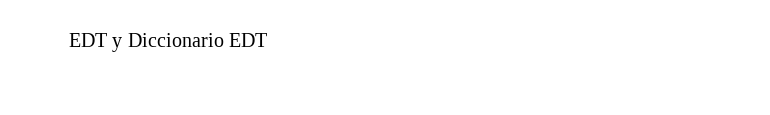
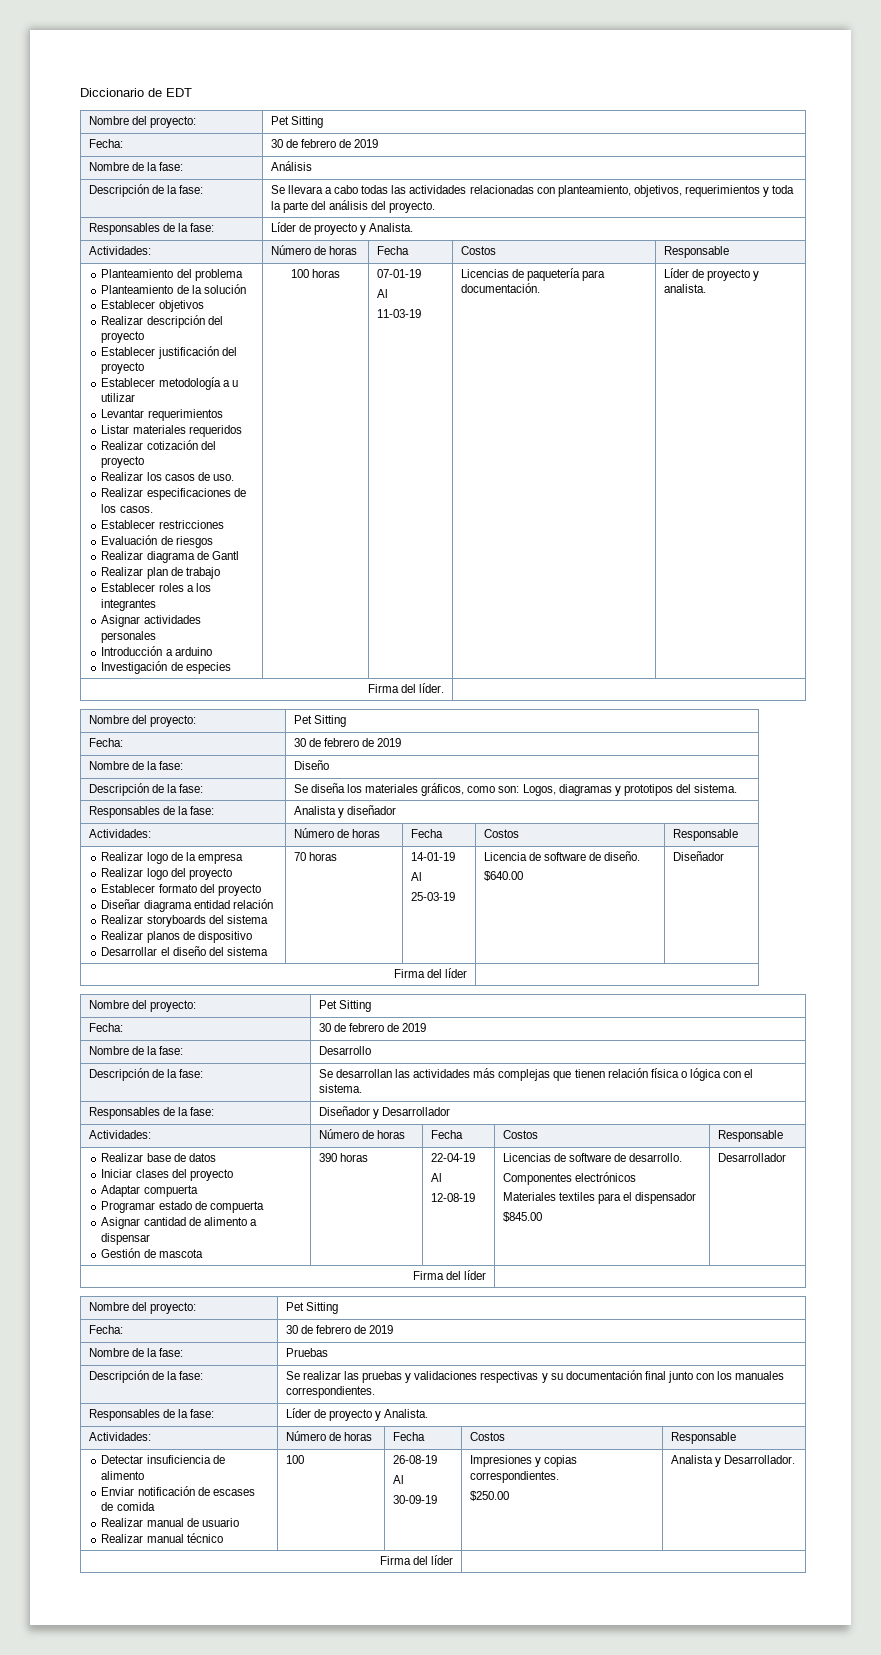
[69,33,268,52] EDT y Diccionario EDT -> [80,88,192,97] [88,116,197,128] [270,116,323,128] [88,139,123,148] [270,139,379,148] [88,162,184,171] [270,161,312,171] [88,184,204,197] [270,185,795,197] [270,200,436,213] [88,223,215,235] [270,222,414,235] [88,246,151,255] [270,245,358,255] [376,246,409,255] [460,246,496,255] [663,246,729,258] [101,269,243,281] [101,284,246,294] [101,300,204,312] [101,315,223,328] [101,331,145,343] [101,346,237,359] [101,362,145,374] [101,377,238,390] [101,393,136,402] [101,409,223,421] [101,425,242,437] [101,440,216,450] [101,456,145,468] [101,472,234,481] [101,488,246,500] [101,504,153,513] [101,520,224,529] [101,535,213,548] [101,551,239,563] [101,567,220,579] [101,583,211,592] [101,599,157,611] [101,615,201,627] [101,631,157,643] [101,646,212,656] [101,661,231,674] [290,269,341,278] [376,269,421,278] [376,289,388,298] [376,309,421,318] [460,268,606,281] [460,283,540,293] [663,268,760,281] [663,284,706,293] [367,683,445,693] [88,715,197,727] [293,715,346,727] [88,738,123,747] [293,738,402,747] [88,761,184,770] [293,760,329,770] [88,783,204,796] [293,783,738,796] [88,806,215,818] [293,805,397,818] [88,829,151,838] [293,828,381,838] [410,829,443,838] [483,829,519,838] [672,829,738,841] [101,852,243,864] [101,868,232,880] [101,884,261,896] [101,899,273,912] [101,915,268,927] [101,931,252,943] [101,946,268,956] [293,852,337,861] [410,852,455,861] [410,872,422,881] [410,892,455,901] [483,851,641,861] [483,871,523,881] [672,851,724,861] [393,968,468,978] [88,1000,197,1012] [318,1000,371,1012] [88,1023,123,1032] [318,1023,427,1032] [88,1046,184,1055] [318,1046,371,1055] [88,1068,204,1081] [318,1068,754,1081] [318,1084,362,1093] [88,1107,215,1119] [318,1106,451,1119] [88,1130,151,1139] [318,1129,406,1139] [430,1130,463,1139] [502,1130,538,1139] [717,1130,783,1142] [101,1153,216,1162] [101,1169,233,1181] [101,1185,198,1197] [101,1201,264,1213] [101,1217,257,1229] [101,1233,151,1245] [101,1248,203,1258] [318,1153,368,1162] [430,1153,475,1162] [430,1173,442,1182] [430,1193,475,1202] [502,1153,683,1162] [502,1172,636,1185] [502,1192,697,1204] [502,1212,542,1222] [717,1153,786,1162] [412,1270,487,1280] [88,1302,197,1314] [285,1302,338,1314] [88,1325,123,1334] [285,1325,394,1334] [88,1348,184,1357] [285,1348,328,1357] [88,1370,204,1383] [285,1370,785,1383] [285,1386,375,1398] [88,1409,215,1421] [285,1408,429,1421] [88,1432,151,1441] [285,1431,373,1441] [392,1432,425,1441] [469,1432,505,1441] [670,1432,736,1444] [101,1455,225,1464] [101,1471,145,1480] [101,1486,255,1496] [101,1502,155,1511] [101,1518,239,1527] [101,1533,223,1543] [285,1455,304,1464] [392,1455,437,1464] [392,1475,404,1484] [392,1495,437,1504] [469,1455,578,1467] [469,1471,559,1483] [469,1491,509,1501] [670,1455,796,1467] [379,1555,454,1565] Diccionario de EDT // Nombre del proyecto: | Pet Sitting // Fecha: | 30 de febrero de 2019 // Nombre de la fase: | Análisis // Descripción de la fase: | Se llevara a cabo todas las actividades relacionadas con planteamiento, objetivos, requerimientos y toda la parte del análisis del proyecto. // Responsables de la fase: | Líder de proyecto y Analista. // Actividades: | Número de horas | Fecha | Costos | Responsable // Planteamiento del problema // Planteamiento de la solución // Establecer objetivos // Realizar descripción del proyecto // Establecer justificación del proyecto // Establecer metodología a u utilizar // Levantar requerimientos // Listar materiales requeridos // Realizar cotización del proyecto // Realizar los casos de uso. // Realizar especificaciones de los casos. // Establecer restricciones // Evaluación de riesgos // Realizar diagrama de Gantl // Realizar plan de trabajo // Establecer roles a los integrantes // Asignar actividades personales // Introducción a arduino // Investigación de especies | 100 horas | 07-01-19 // Al // 11-03-19 | Licencias de paquetería para documentación. | Líder de proyecto y analista. // Firma del líder. | // Nombre del proyecto: | Pet Sitting // Fecha: | 30 de febrero de 2019 // Nombre de la fase: | Diseño // Descripción de la fase: | Se diseña los materiales gráficos, como son: Logos, diagramas y prototipos del sistema. // Responsables de la fase: | Analista y diseñador // Actividades: | Número de horas | Fecha | Costos | Responsable // Realizar logo de la empresa // Realizar logo del proyecto // Establecer formato del proyecto // Diseñar diagrama entidad relación // Realizar storyboards del sistema // Realizar planos de dispositivo // Desarrollar el diseño del sistema | 70 horas | 14-01-19 // Al // 25-03-19 | Licencia de software de diseño. // $640.00 | Diseñador // Firma del líder | // Nombre del proyecto: | Pet Sitting // Fecha: | 30 de febrero de 2019 // Nombre de la fase: | Desarrollo // Descripción de la fase: | Se desarrollan las actividades más complejas que tienen relación física o lógica con el sistema. // Responsables de la fase: | Diseñador y Desarrollador // Actividades: | Número de horas | Fecha | Costos | Responsable // Realizar base de datos // Iniciar clases del proyecto // Adaptar compuerta // Programar estado de compuerta // Asignar cantidad de alimento a dispensar // Gestión de mascota | 390 horas | 22-04-19 // Al // 12-08-19 | Licencias de software de desarrollo. // Componentes electrónicos // Materiales textiles para el dispensador // $845.00 | Desarrollador // Firma del líder | // Nombre del proyecto: | Pet Sitting // Fecha: | 30 de febrero de 2019 // Nombre de la fase: | Pruebas // Descripción de la fase: | Se realizar las pruebas y validaciones respectivas y su documentación final junto con los manuales correspondientes. // Responsables de la fase: | Líder de proyecto y Analista. // Actividades: | Número de horas | Fecha | Costos | Responsable // Detectar insuficiencia de alimento // Enviar notificación de escases de comida // Realizar manual de usuario // Realizar manual técnico | 100 | 26-08-19 // Al // 30-09-19 | Impresiones y copias correspondientes. // $250.00 | Analista y Desarrollador. // Firma del líder |

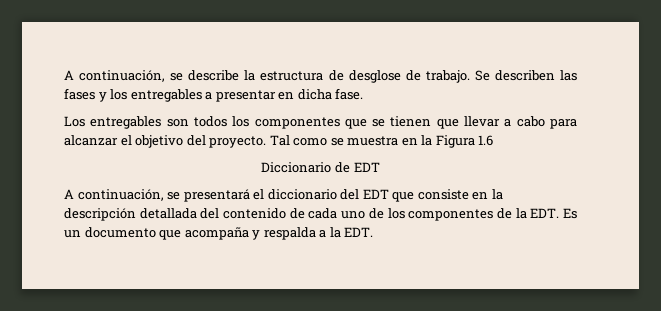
[80,88,192,97] [88,116,197,128] [270,116,323,128] [88,139,123,148] [270,139,379,148] [88,162,184,171] [270,161,312,171] [88,184,204,197] [270,185,795,197] [270,200,436,213] [88,223,215,235] [270,222,414,235] [88,246,151,255] [270,245,358,255] [376,246,409,255] [460,246,496,255] [663,246,729,258] [101,269,243,281] [101,284,246,294] [101,300,204,312] [101,315,223,328] [101,331,145,343] [101,346,237,359] [101,362,145,374] [101,377,238,390] [101,393,136,402] [101,409,223,421] [101,425,242,437] [101,440,216,450] [101,456,145,468] [101,472,234,481] [101,488,246,500] [101,504,153,513] [101,520,224,529] [101,535,213,548] [101,551,239,563] [101,567,220,579] [101,583,211,592] [101,599,157,611] [101,615,201,627] [101,631,157,643] [101,646,212,656] [101,661,231,674] [290,269,341,278] [376,269,421,278] [376,289,388,298] [376,309,421,318] [460,268,606,281] [460,283,540,293] [663,268,760,281] [663,284,706,293] [367,683,445,693] [88,715,197,727] [293,715,346,727] [88,738,123,747] [293,738,402,747] [88,761,184,770] [293,760,329,770] [88,783,204,796] [293,783,738,796] [88,806,215,818] [293,805,397,818] [88,829,151,838] [293,828,381,838] [410,829,443,838] [483,829,519,838] [672,829,738,841] [101,852,243,864] [101,868,232,880] [101,884,261,896] [101,899,273,912] [101,915,268,927] [101,931,252,943] [101,946,268,956] [293,852,337,861] [410,852,455,861] [410,872,422,881] [410,892,455,901] [483,851,641,861] [483,871,523,881] [672,851,724,861] [393,968,468,978] [88,1000,197,1012] [318,1000,371,1012] [88,1023,123,1032] [318,1023,427,1032] [88,1046,184,1055] [318,1046,371,1055] [88,1068,204,1081] [318,1068,754,1081] [318,1084,362,1093] [88,1107,215,1119] [318,1106,451,1119] [88,1130,151,1139] [318,1129,406,1139] [430,1130,463,1139] [502,1130,538,1139] [717,1130,783,1142] [101,1153,216,1162] [101,1169,233,1181] [101,1185,198,1197] [101,1201,264,1213] [101,1217,257,1229] [101,1233,151,1245] [101,1248,203,1258] [318,1153,368,1162] [430,1153,475,1162] [430,1173,442,1182] [430,1193,475,1202] [502,1153,683,1162] [502,1172,636,1185] [502,1192,697,1204] [502,1212,542,1222] [717,1153,786,1162] [412,1270,487,1280] [88,1302,197,1314] [285,1302,338,1314] [88,1325,123,1334] [285,1325,394,1334] [88,1348,184,1357] [285,1348,328,1357] [88,1370,204,1383] [285,1370,785,1383] [285,1386,375,1398] [88,1409,215,1421] [285,1408,429,1421] [88,1432,151,1441] [285,1431,373,1441] [392,1432,425,1441] [469,1432,505,1441] [670,1432,736,1444] [101,1455,225,1464] [101,1471,145,1480] [101,1486,255,1496] [101,1502,155,1511] [101,1518,239,1527] [101,1533,223,1543] [285,1455,304,1464] [392,1455,437,1464] [392,1475,404,1484] [392,1495,437,1504] [469,1455,578,1467] [469,1471,559,1483] [469,1491,509,1501] [670,1455,796,1467] [379,1555,454,1565] Diccionario de EDT // Nombre del proyecto: | Pet Sitting // Fecha: | 30 de febrero de 2019 // Nombre de la fase: | Análisis // Descripción de la fase: | Se llevara a cabo todas las actividades relacionadas con planteamiento, objetivos, requerimientos y toda la parte del análisis del proyecto. // Responsables de la fase: | Líder de proyecto y Analista. // Actividades: | Número de horas | Fecha | Costos | Responsable // Planteamiento del problema // Planteamiento de la solución // Establecer objetivos // Realizar descripción del proyecto // Establecer justificación del proyecto // Establecer metodología a u utilizar // Levantar requerimientos // Listar materiales requeridos // Realizar cotización del proyecto // Realizar los casos de uso. // Realizar especificaciones de los casos. // Establecer restricciones // Evaluación de riesgos // Realizar diagrama de Gantl // Realizar plan de trabajo // Establecer roles a los integrantes // Asignar actividades personales // Introducción a arduino // Investigación de especies | 100 horas | 07-01-19 // Al // 11-03-19 | Licencias de paquetería para documentación. | Líder de proyecto y analista. // Firma del líder. | // Nombre del proyecto: | Pet Sitting // Fecha: | 30 de febrero de 2019 // Nombre de la fase: | Diseño // Descripción de la fase: | Se diseña los materiales gráficos, como son: Logos, diagramas y prototipos del sistema. // Responsables de la fase: | Analista y diseñador // Actividades: | Número de horas | Fecha | Costos | Responsable // Realizar logo de la empresa // Realizar logo del proyecto // Establecer formato del proyecto // Diseñar diagrama entidad relación // Realizar storyboards del sistema // Realizar planos de dispositivo // Desarrollar el diseño del sistema | 70 horas | 14-01-19 // Al // 25-03-19 | Licencia de software de diseño. // $640.00 | Diseñador // Firma del líder | // Nombre del proyecto: | Pet Sitting // Fecha: | 30 de febrero de 2019 // Nombre de la fase: | Desarrollo // Descripción de la fase: | Se desarrollan las actividades más complejas que tienen relación física o lógica con el sistema. // Responsables de la fase: | Diseñador y Desarrollador // Actividades: | Número de horas | Fecha | Costos | Responsable // Realizar base de datos // Iniciar clases del proyecto // Adaptar compuerta // Programar estado de compuerta // Asignar cantidad de alimento a dispensar // Gestión de mascota | 390 horas | 22-04-19 // Al // 12-08-19 | Licencias de software de desarrollo. // Componentes electrónicos // Materiales textiles para el dispensador // $845.00 | Desarrollador // Firma del líder | // Nombre del proyecto: | Pet Sitting // Fecha: | 30 de febrero de 2019 // Nombre de la fase: | Pruebas // Descripción de la fase: | Se realizar las pruebas y validaciones respectivas y su documentación final junto con los manuales correspondientes. // Responsables de la fase: | Líder de proyecto y Analista. // Actividades: | Número de horas | Fecha | Costos | Responsable // Detectar insuficiencia de alimento // Enviar notificación de escases de comida // Realizar manual de usuario // Realizar manual técnico | 100 | 26-08-19 // Al // 30-09-19 | Impresiones y copias correspondientes. // $250.00 | Analista y Desarrollador. // Firma del líder | -> [64,70,577,83] [64,88,364,102] [64,116,578,129] [64,135,494,148] [261,162,380,173] [64,189,503,202] [64,208,577,221] [64,227,374,240] A continuación, se describe la estructura de desglose de trabajo. Se describen las fases y los entregables a presentar en dicha fase. // Los entregables son todos los componentes que se tienen que llevar a cabo para alcanzar el objetivo del proyecto. Tal como se muestra en la Figura 1.6 // Diccionario de EDT // A continuación, se presentará el diccionario del EDT que consiste en la descripción detallada del contenido de cada uno de los componentes de la EDT. Es un documento que acompaña y respalda a la EDT.

